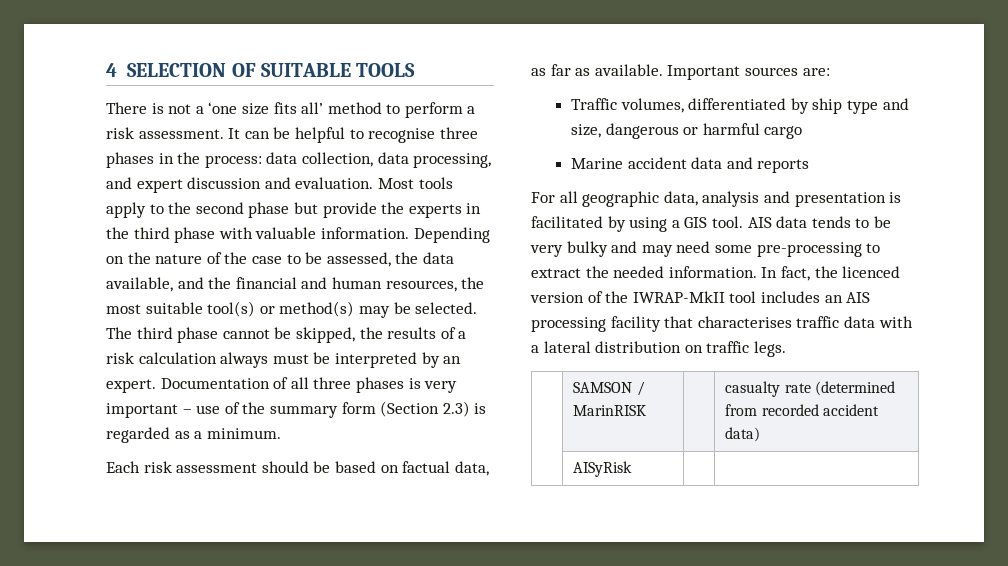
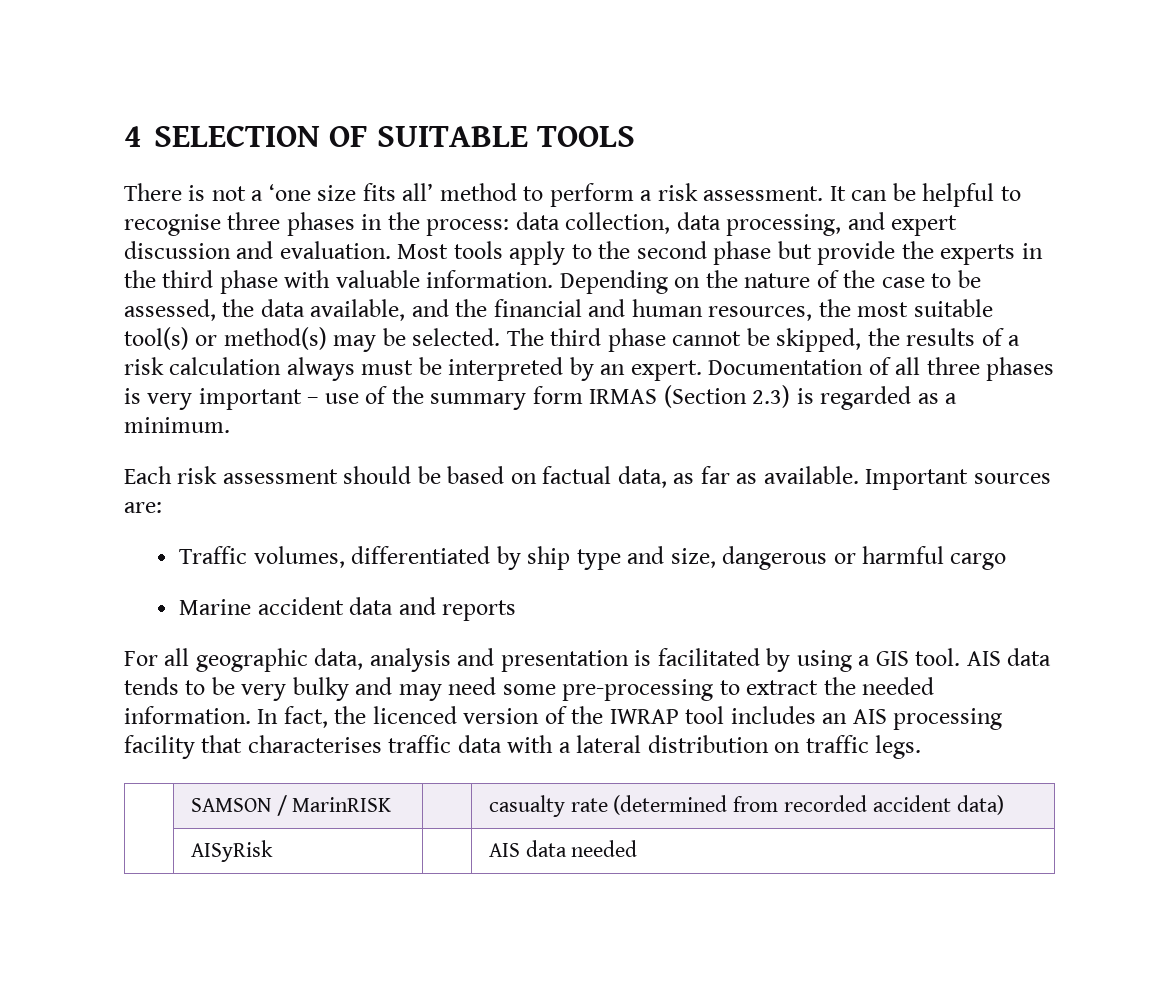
(376, 408) none -> [589,389,658,404] IRMAS
[632,291,725,303] IWRAP-MkII -> [609,709,679,724] IWRAP
(633, 469) none -> [488,840,638,857] AIS data needed

